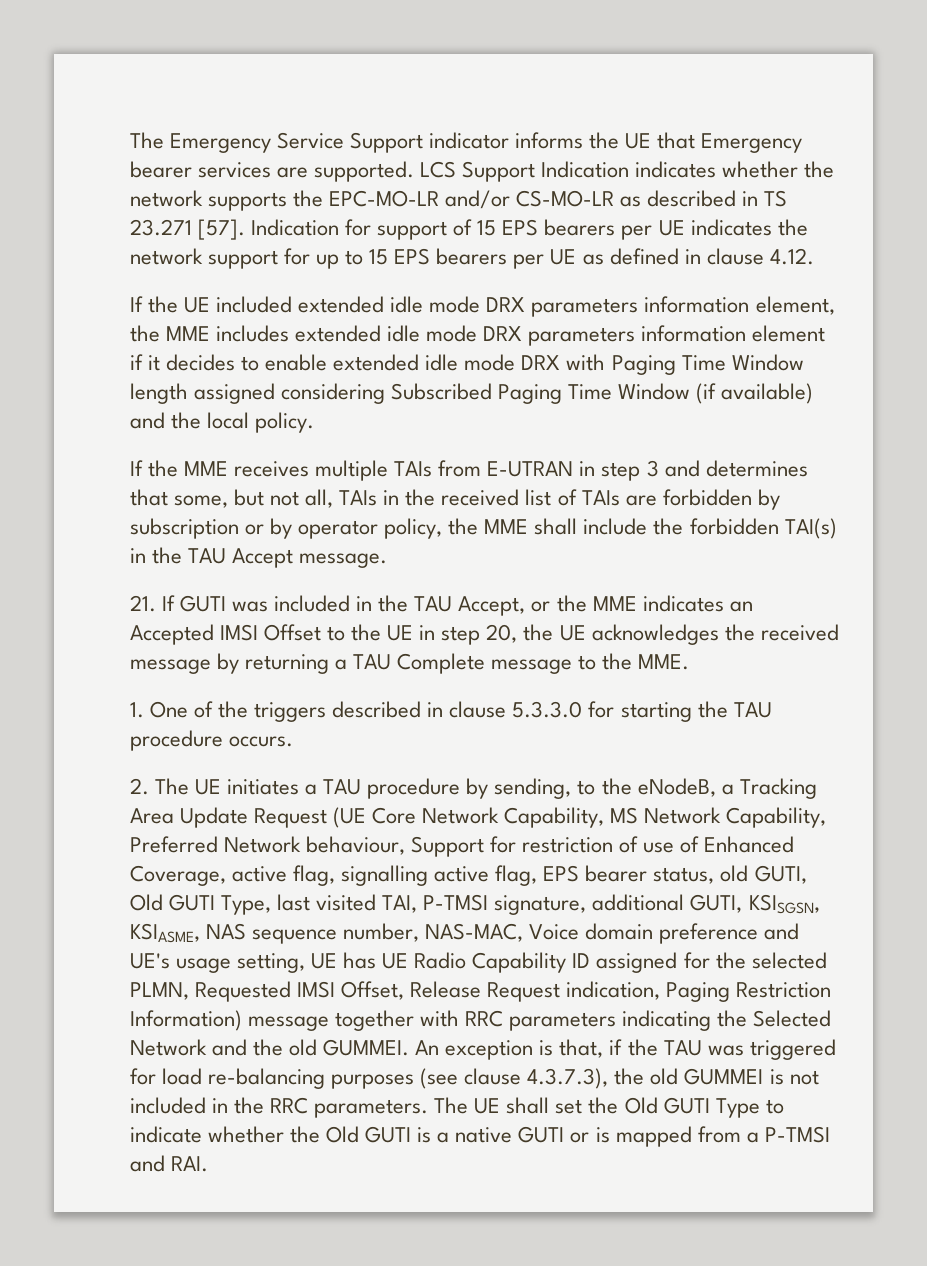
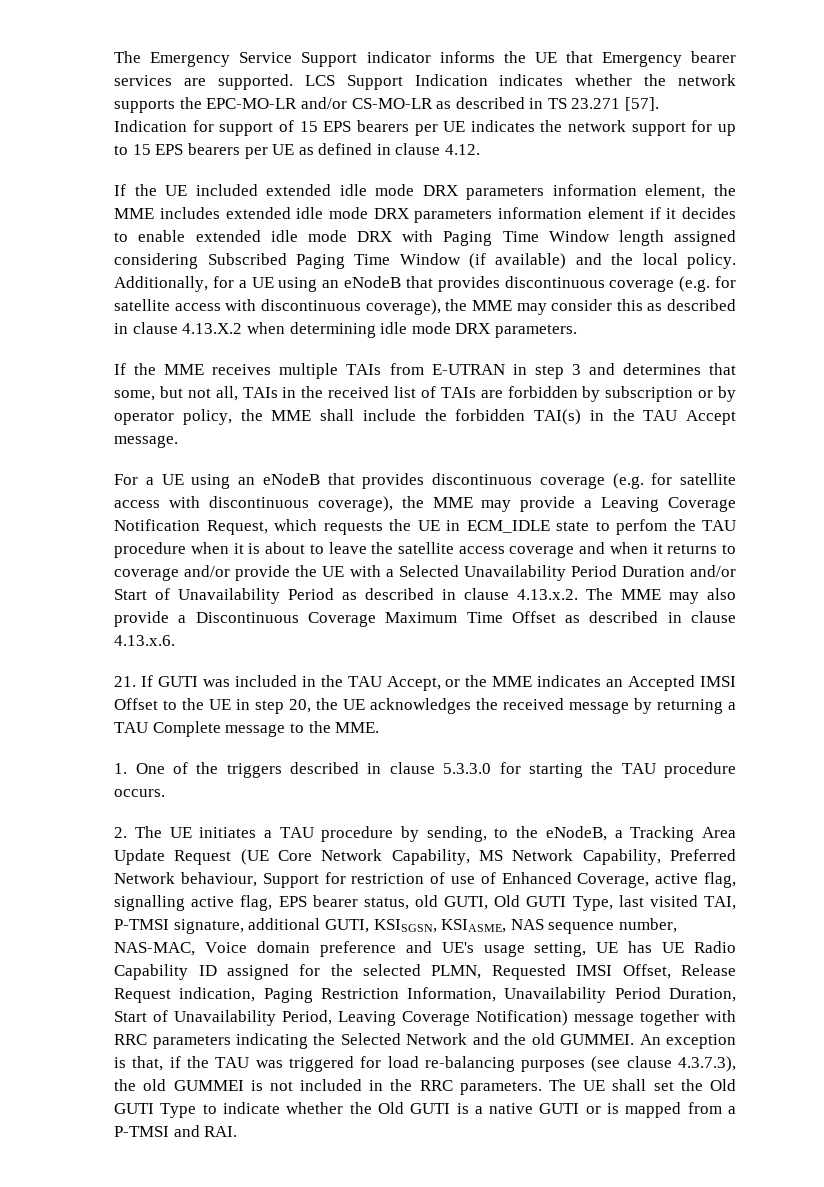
(314, 422) none -> [114,276,736,292] [114,299,736,315] [114,322,577,338] Additionally, for a UE using an eNodeB that provides discontinuous coverage (e.g. for satellite access with discontinuous coverage), the MME may consider this as described in clause 4.13.X.2 when determining idle mode DRX parameters.
(388, 560) none -> [114,473,736,489] [114,496,736,512] [114,519,736,535] [114,542,736,558] [114,565,736,581] [114,588,736,604] [114,611,736,627] [114,635,176,646] // For a UE using an eNodeB that provides discontinuous coverage (e.g. for satellite access with discontinuous coverage), the MME may provide a Leaving Coverage Notification Request, which requests the UE in ECM_IDLE state to perfom the TAU procedure when it is about to leave the satellite access coverage and when it returns to coverage and/or provide the UE with a Selected Unavailability Period Duration and/or Start of Unavailability Period as described in clause 4.13.x.2. The MME may also provide a Discontinuous Coverage Maximum Time Offset as described in clause 4.13.x.6.
[129,1010,242,1031] Information) -> [407,987,736,1003] [114,1010,569,1026] Information, Unavailability Period Duration, Start of Unavailability Period, Leaving Coverage Notification)

